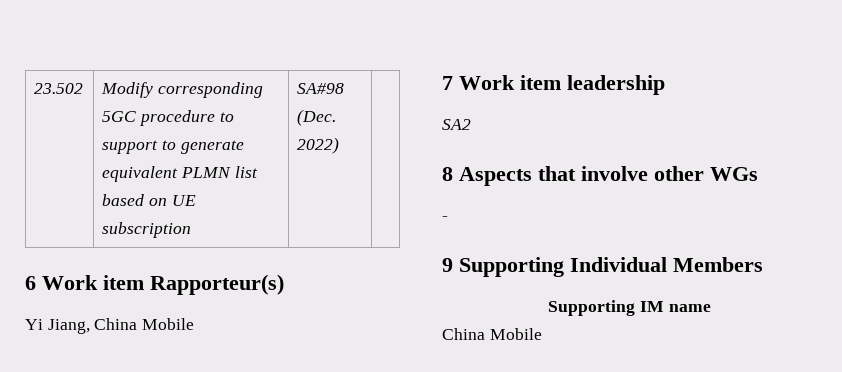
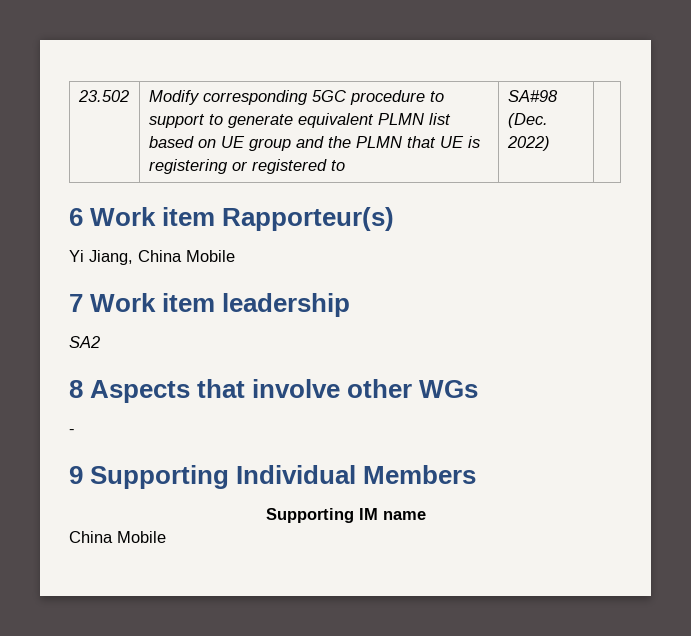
[102,222,192,238] subscription -> [248,136,480,151] [148,159,345,174] group and the PLMN that UE is registering or registered to

